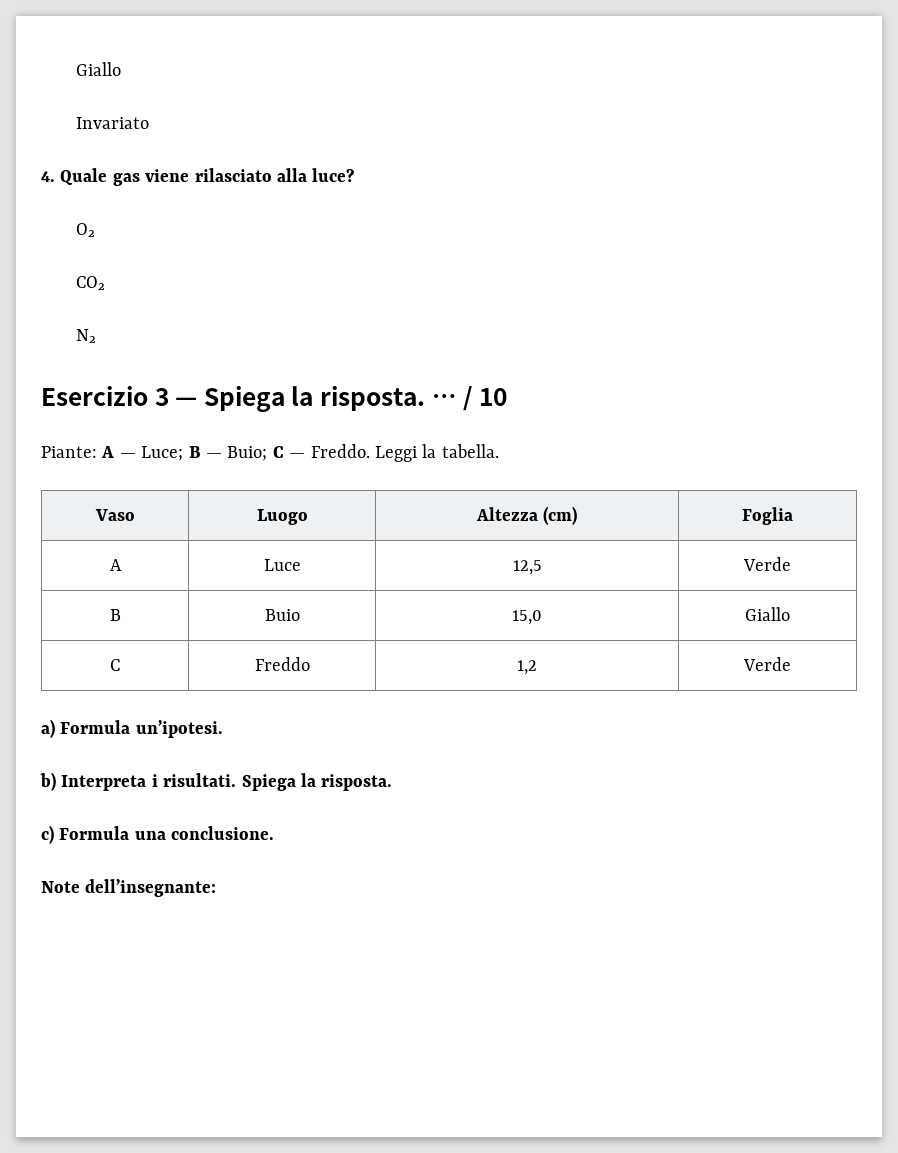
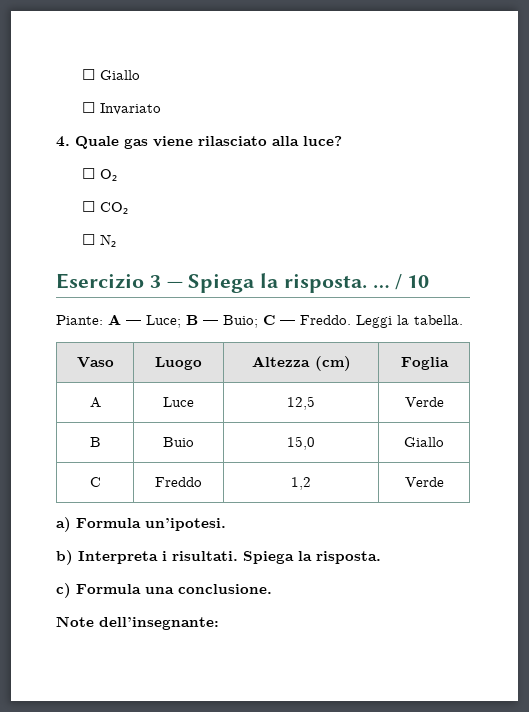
[75,62,121,76] Giallo // -> [82,69,141,80] [82,102,96,113] ☐ Giallo // ☐
(355, 175) none -> [82,168,96,179] ☐
(95, 230) none -> [82,201,96,212] ☐
(105, 283) none -> [82,234,96,245] ☐

